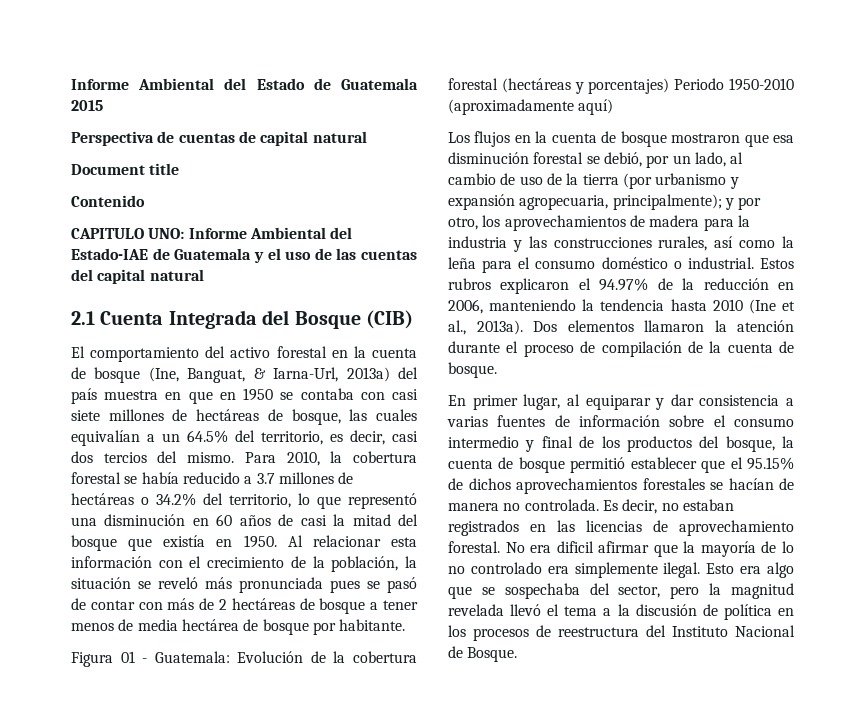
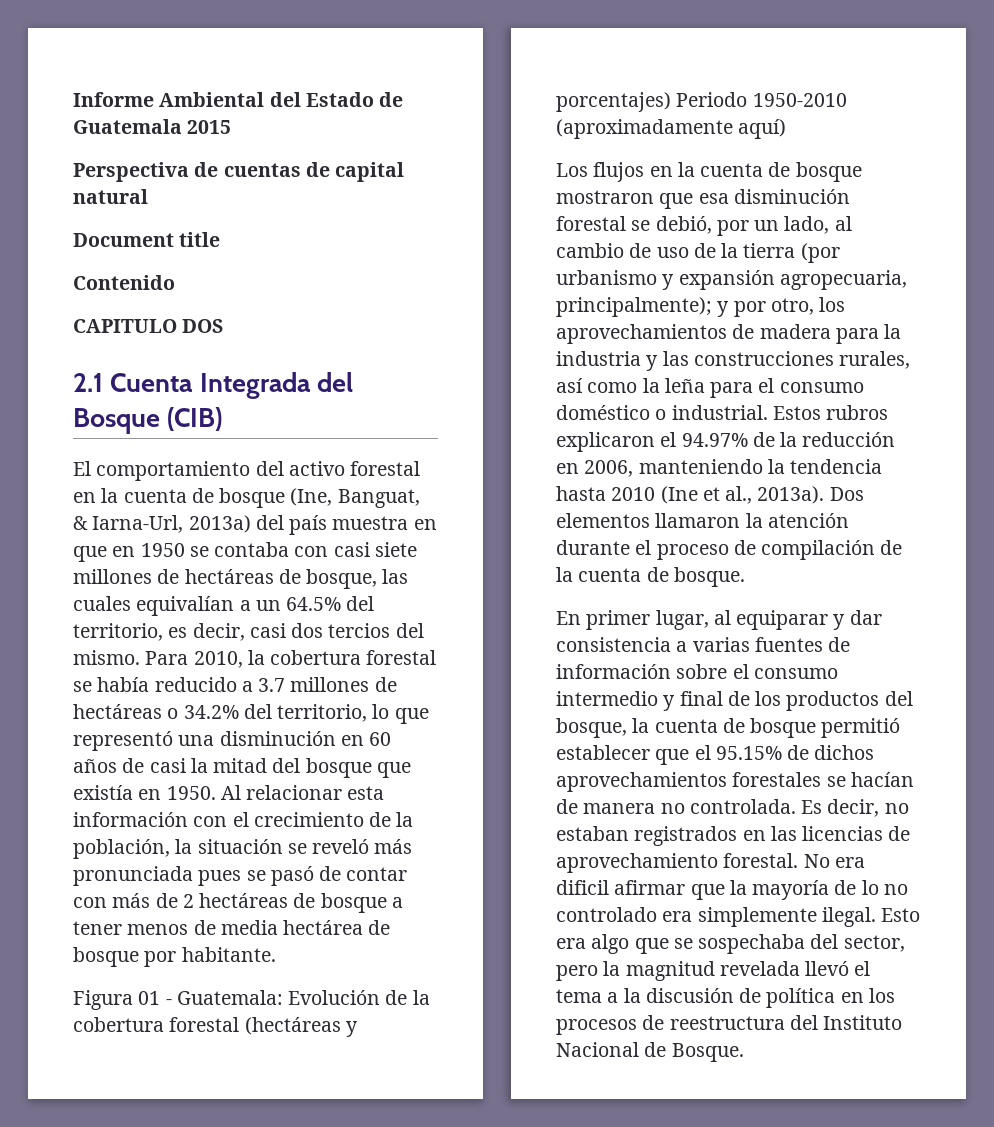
[148,227,353,239] [71,248,417,263] [71,269,204,284] UNO: Informe Ambiental del Estado-IAE de Guatemala y el uso de las cuentas del capital natural -> [182,319,224,333] DOS

